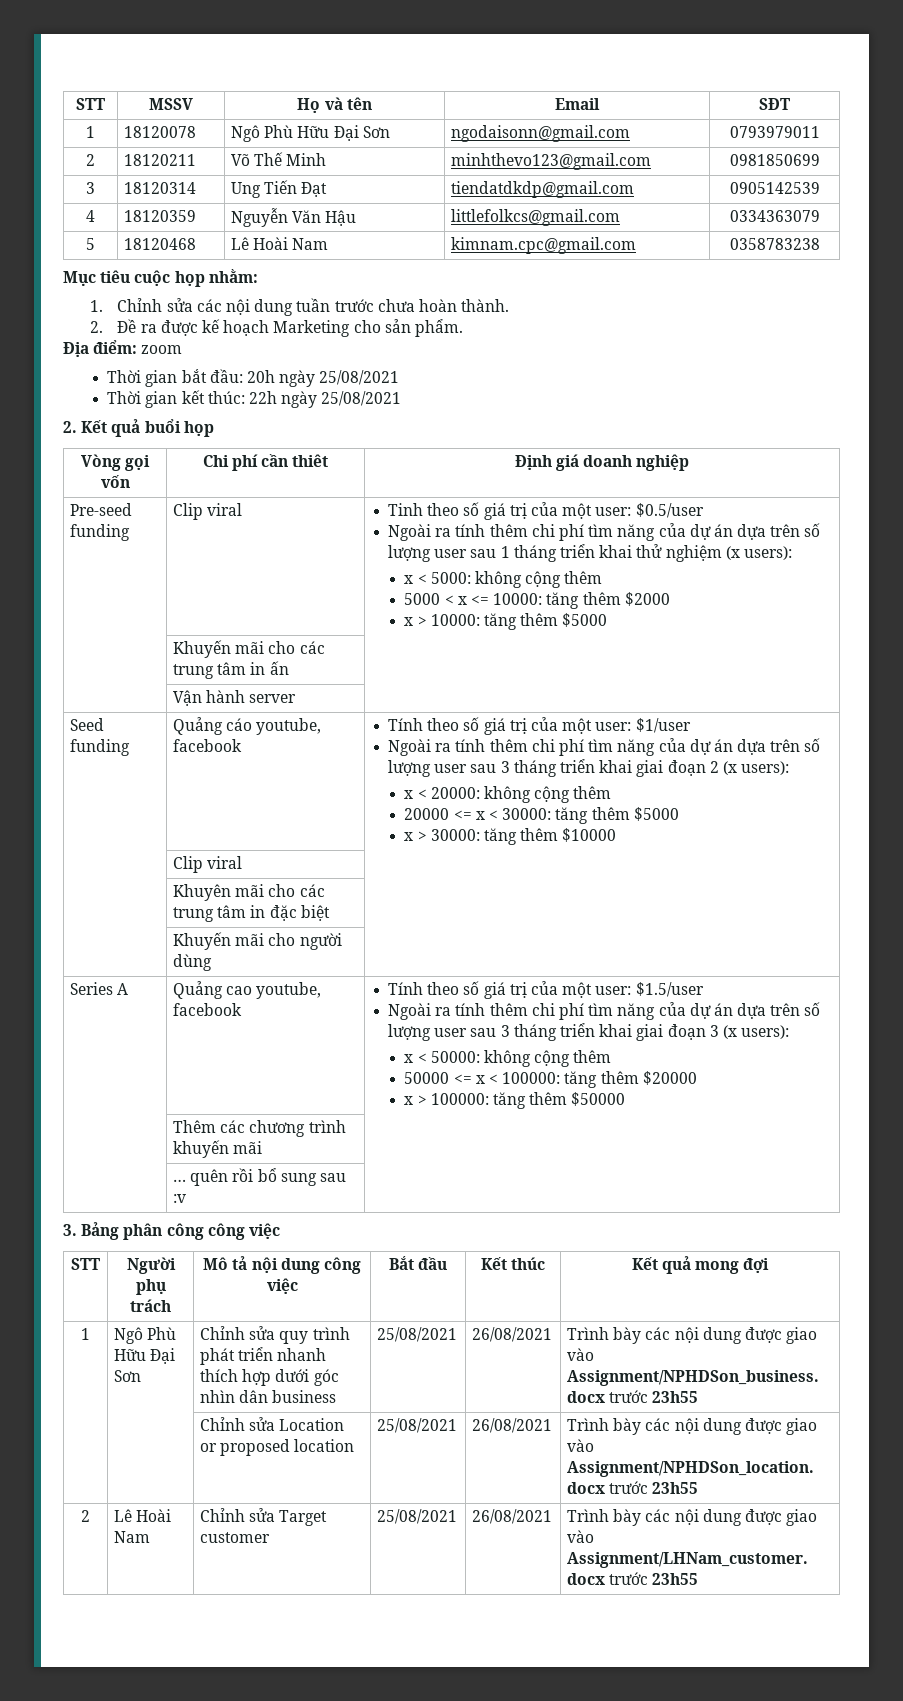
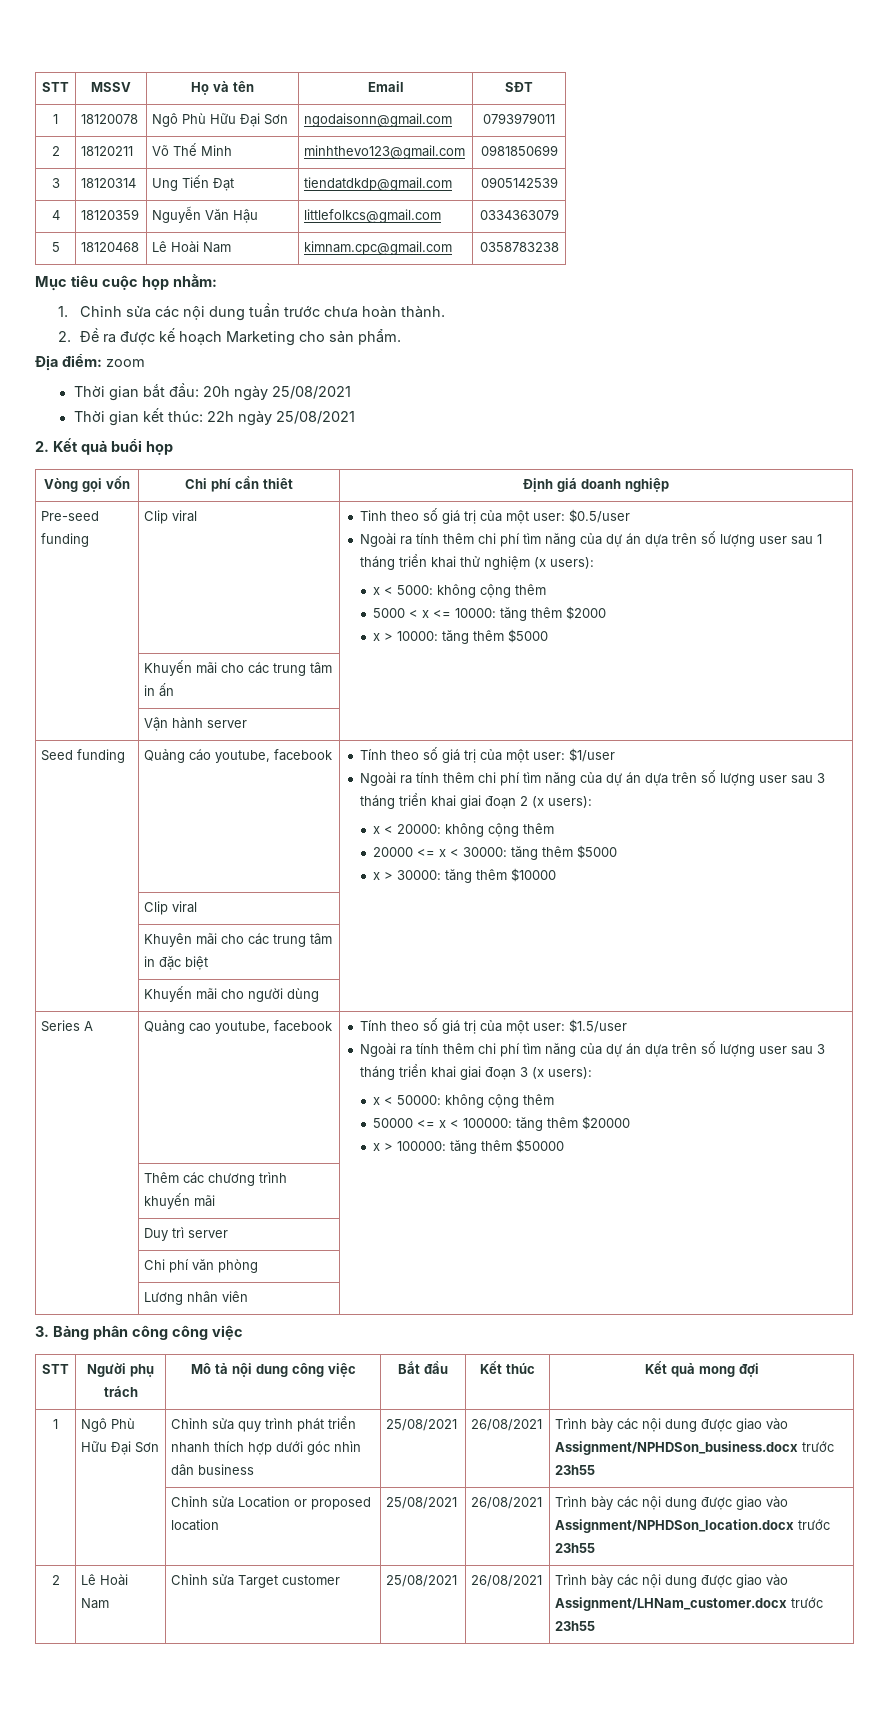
[173,1168,346,1186] [173,1194,187,1203] … quên rồi bổ sung sau :v -> [144,1227,229,1241] [144,1259,259,1273] [144,1291,249,1305] Duy trì server | // | Chi phí văn phòng | // | Lương nhân viên

